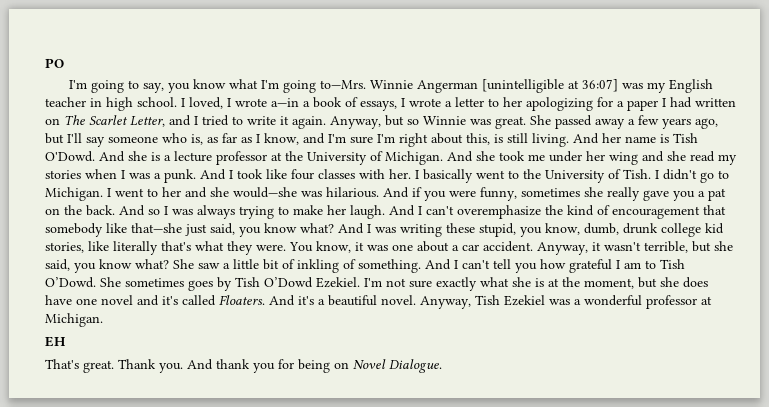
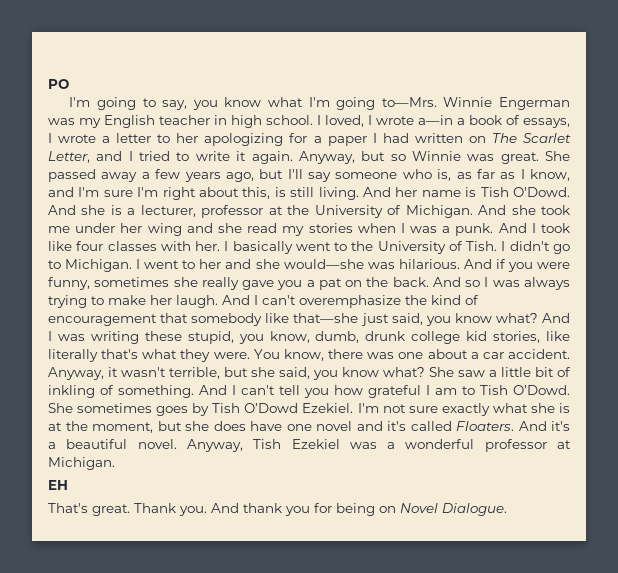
[417,79,619,93] Angerman [unintelligible at 36:07] -> [499,97,570,110] Engerman
[174,151,212,162] lecture -> [140,205,196,217] lecturer,
[355,242,364,251] it -> [328,349,364,359] there

